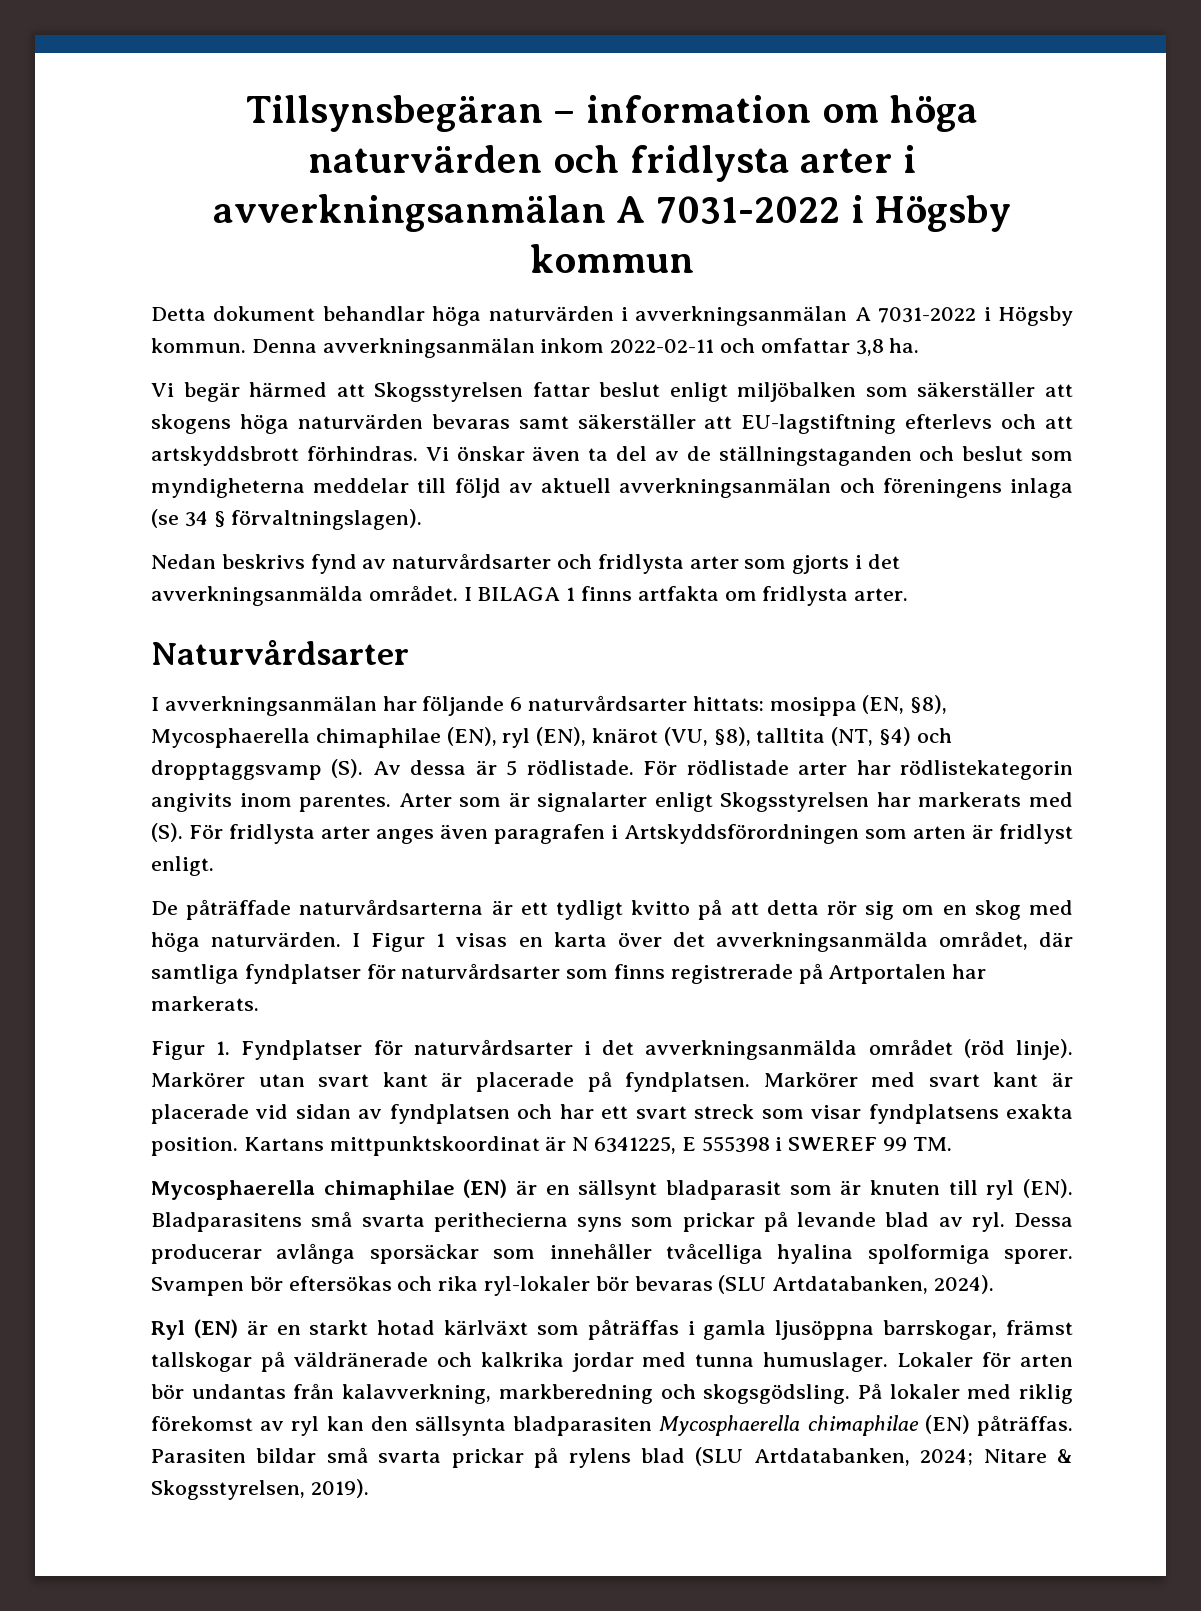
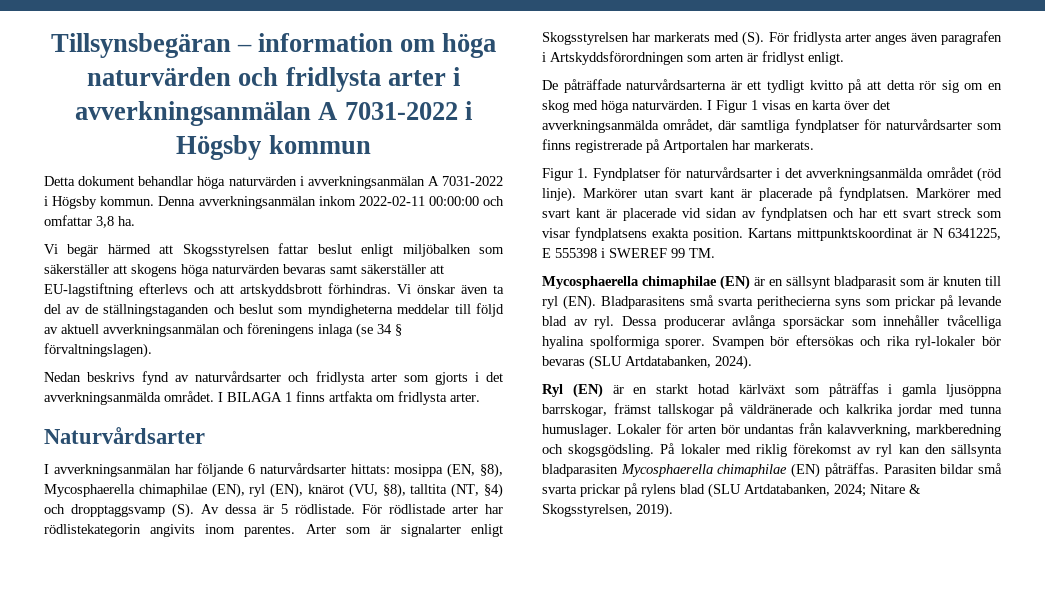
(715, 346) none -> [428,196,479,206] 00:00:00

